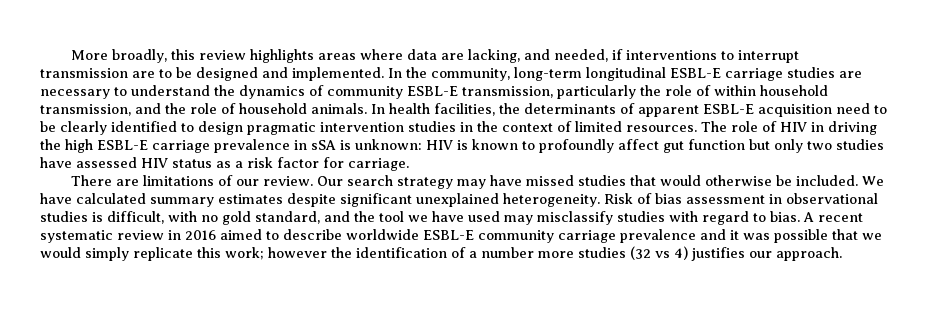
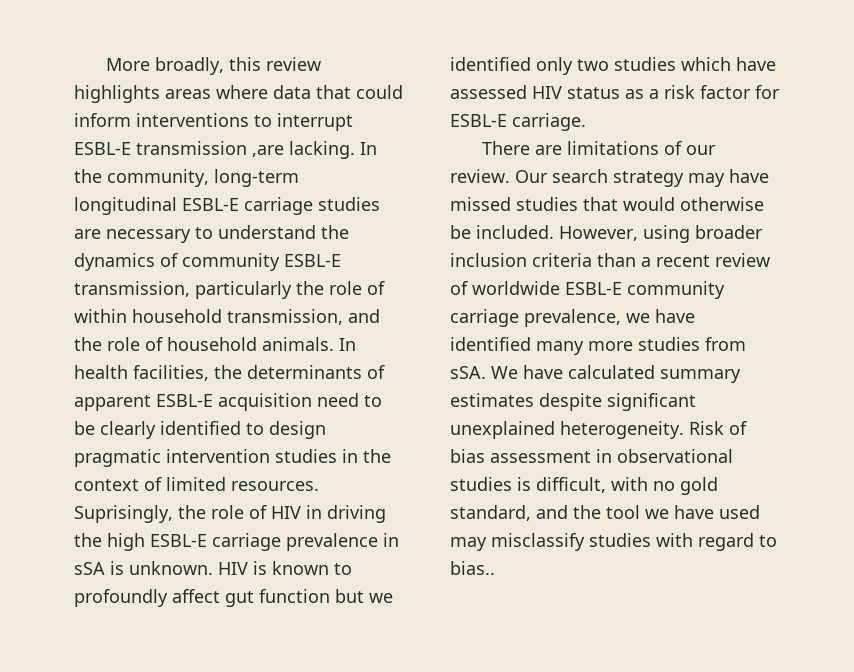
[441,49,800,63] [40,67,384,81] are lacking, and needed, if interventions to interrupt transmission are to be designed and implemented. -> [316,85,403,99] [74,113,353,131] [74,141,355,159] that could inform interventions to interrupt ESBL-E transmission ,are lacking.
[701,121,727,132] The -> [74,505,206,523] Suprisingly, the
[355,139,422,150] unknown: -> [129,561,213,575] unknown.
(770, 144) none -> [369,593,393,603] [450,57,531,71] we identified
(884, 144) none -> [681,57,731,71] which
(344, 162) none -> [450,114,507,127] ESBL-E
(859, 180) none -> [559,225,763,243] [450,253,770,267] [450,281,725,299] [450,309,695,327] [450,337,746,355] [450,366,486,379] However, using broader inclusion criteria than a recent review of worldwide ESBL-E community carriage prevalence, we have identified many more studies from sSA.
[770,211,863,222] [40,229,882,243] [40,246,842,261] bias. A recent systematic review in 2016 aimed to describe worldwide ESBL-E community carriage prevalence and it was possible that we would simply replicate this work; however the identification of a number more studies (32 vs 4) justifies our approach. -> [450,561,495,575] bias..

